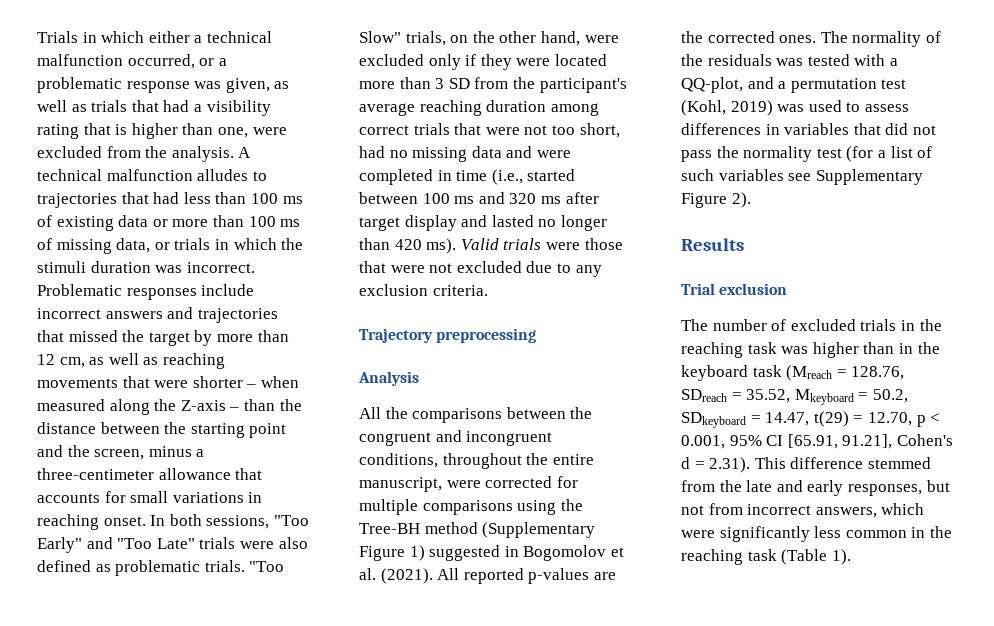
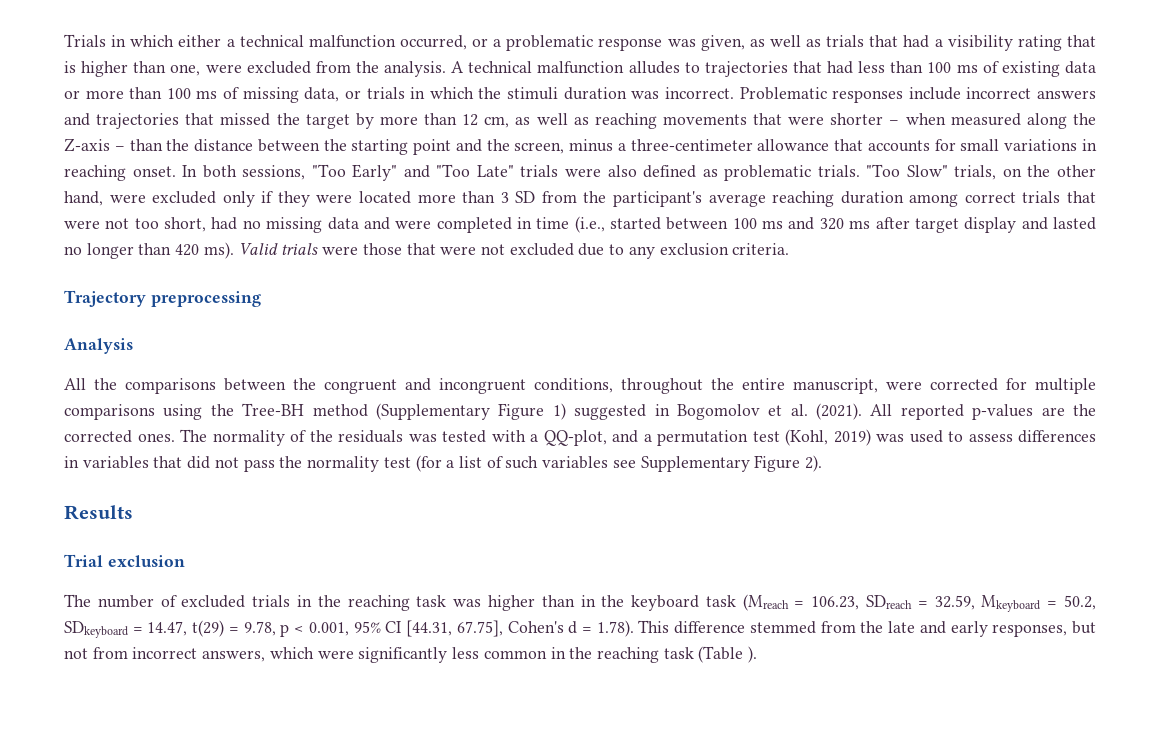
[851,366,905,380] 128.76, -> [811,596,860,610] 106.23,
[746,389,791,403] 35.52, -> [934,595,975,610] 32.59,
[867,412,912,426] 12.70, -> [243,621,276,636] 9.78,
[787,434,893,449] [65.91, 91.21], -> [406,620,503,637] [44.31, 67.75],
[709,457,751,473] 2.31). -> [596,620,634,637] 1.78).
[831,549,851,565] 1). -> [748,646,758,663] ).

